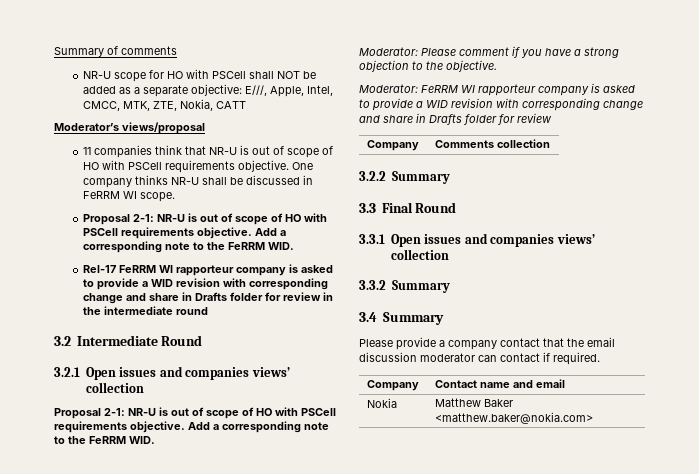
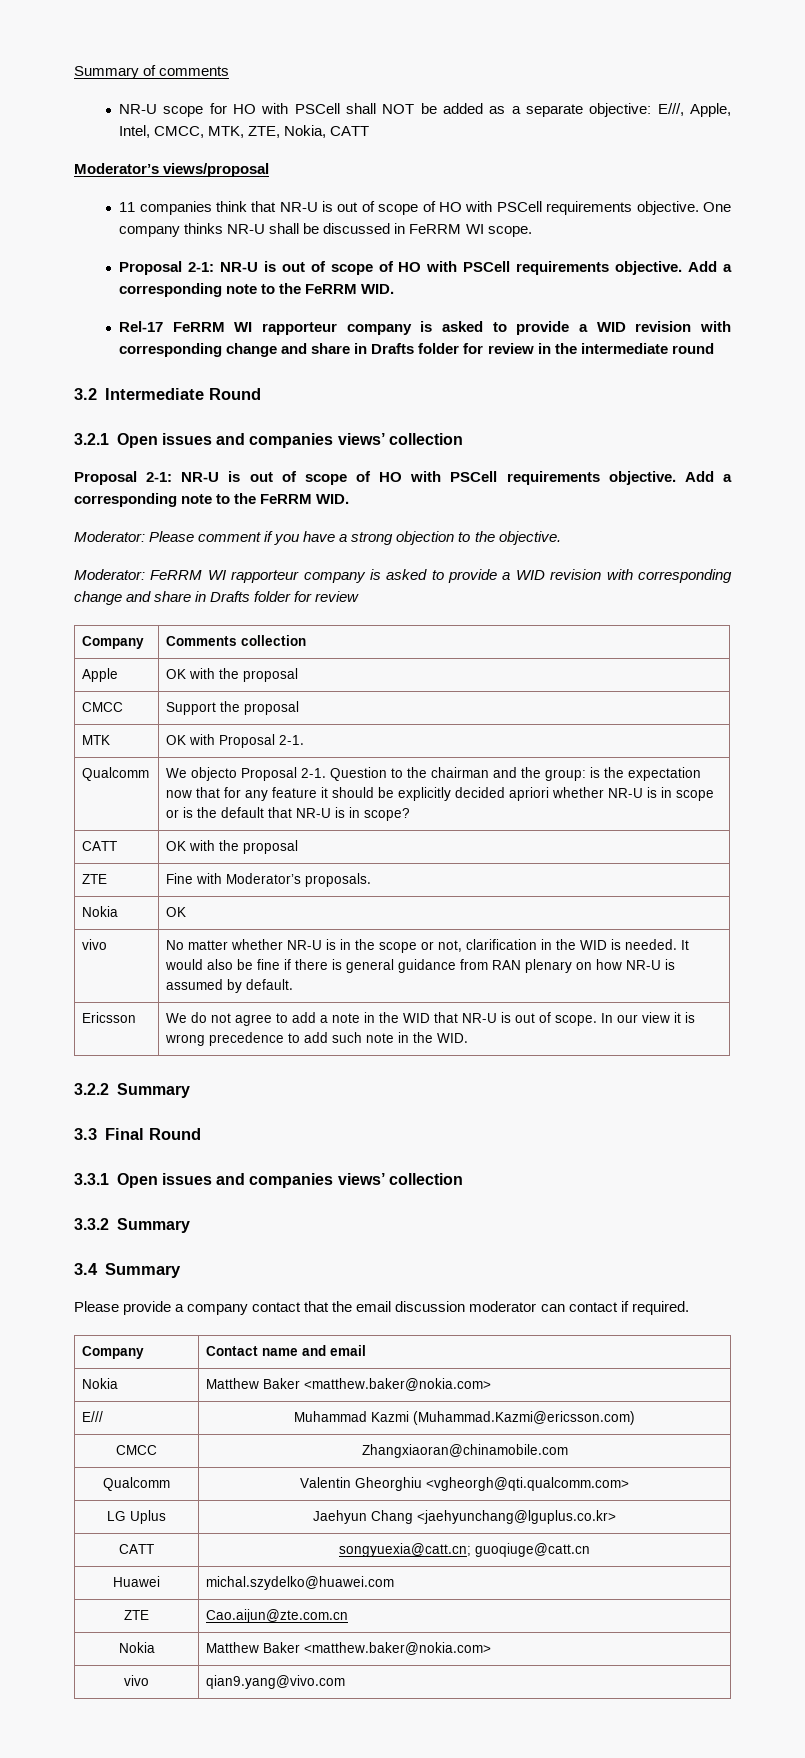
(550, 143) none -> [82,668,119,682] [166,668,299,682] [82,702,124,712] [166,701,300,715] [82,735,111,745] [166,734,305,748] [82,767,150,781] [166,767,702,781] [166,787,715,801] [166,807,411,821] [82,841,118,851] [166,840,299,854] [82,874,108,884] [166,873,372,887] [82,906,119,917] [166,907,187,917] [82,939,108,950] [166,939,690,953] [165,959,676,973] [166,979,294,993] [82,1012,137,1023] [166,1012,696,1026] [165,1032,469,1046] // Apple | OK with the proposal // CMCC | Support the proposal // MTK | OK with Proposal 2-1. // Qualcomm | We objecto Proposal 2-1. Question to the chairman and the group: is the expectation now that for any feature it should be explicitly decided apriori whether NR-U is in scope or is the default that NR-U is in scope? // CATT | OK with the proposal // ZTE | Fine with Moderator’s proposals. // Nokia | OK // vivo | No matter whether NR-U is in the scope or not, clarification in the WID is needed. It would also be fine if there is general guidance from RAN plenary on how NR-U is assumed by default. // Ericsson | We do not agree to add a note in the WID that NR-U is out of scope. In our view it is wrong precedence to add such note in the WID.
(593, 418) none -> [82,1411,104,1422] [294,1411,635,1425] [116,1445,157,1455] [361,1444,568,1458] [103,1477,170,1491] [300,1477,629,1491] [107,1510,166,1524] [313,1510,616,1524] [119,1544,154,1554] [339,1543,590,1557] [113,1576,160,1587] [206,1576,395,1590] [124,1610,149,1620] [206,1609,349,1623] [118,1642,155,1653] [206,1642,492,1655] [124,1675,149,1686] [206,1675,346,1689] // E/// | Muhammad Kazmi (Muhammad.Kazmi@ericsson.com) // CMCC | Zhangxiaoran@chinamobile.com // Qualcomm | Valentin Gheorghiu <vgheorgh@qti.qualcomm.com> // LG Uplus | Jaehyun Chang <jaehyunchang@lguplus.co.kr> // CATT | songyuexia@catt.cn; guoqiuge@catt.cn // Huawei | michal.szydelko@huawei.com // ZTE | Cao.aijun@zte.com.cn // Nokia | Matthew Baker <matthew.baker@nokia.com> // vivo | qian9.yang@vivo.com

